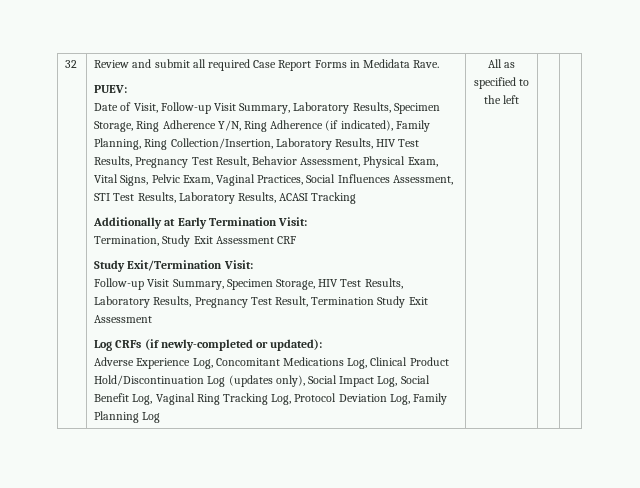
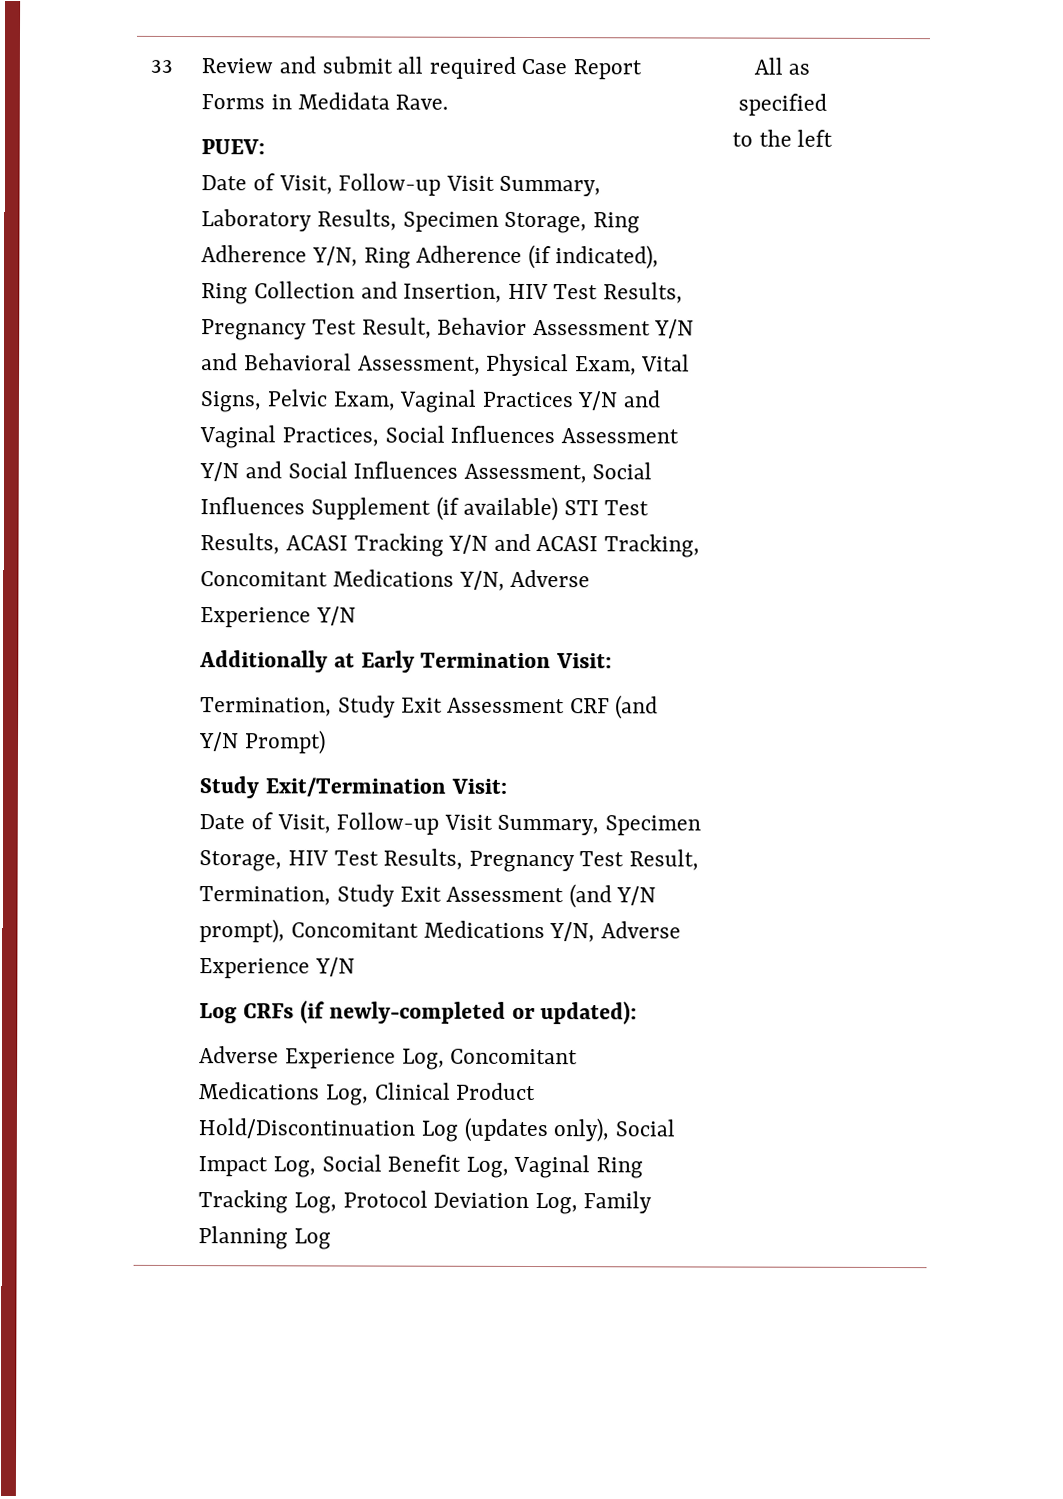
[65,60,78,68] 32 -> [150,59,174,73] 33
[395,120,430,132] [94,138,374,150] Family Planning, Ring Collection/Insertion, Laboratory Results, -> [201,281,503,305] Ring Collection and Insertion,
(298, 160) none -> [532,319,695,339] [201,353,352,371] Assessment Y/N and Behavioral
[257,174,453,185] Practices, Social Influences Assessment, -> [481,390,662,411] [199,425,679,449] [199,461,653,484] [200,496,559,522] Practices Y/N and Vaginal Practices, Social Influences Assessment Y/N and Social Influences Assessment, Social Influences Supplement (if available)
[178,192,277,204] Laboratory Results, -> (281, 544) none
(357, 198) none -> [448,533,701,558] [200,569,591,591] [200,606,356,628] Y/N and ACASI Tracking, Concomitant Medications Y/N, Adverse Experience Y/N
(297, 240) none -> [615,695,659,720] [198,730,326,755] (and Y/N Prompt)
(253, 264) none -> [199,812,331,834] Date of Visit,
[94,296,428,308] [94,315,153,323] Laboratory Results, Pregnancy Test Result, Termination Study Exit Assessment -> [468,849,700,873] [199,884,657,909] [199,919,681,944] [199,957,355,979] Pregnancy Test Result, Termination, Study Exit Assessment (and Y/N prompt), Concomitant Medications Y/N, Adverse Experience Y/N

